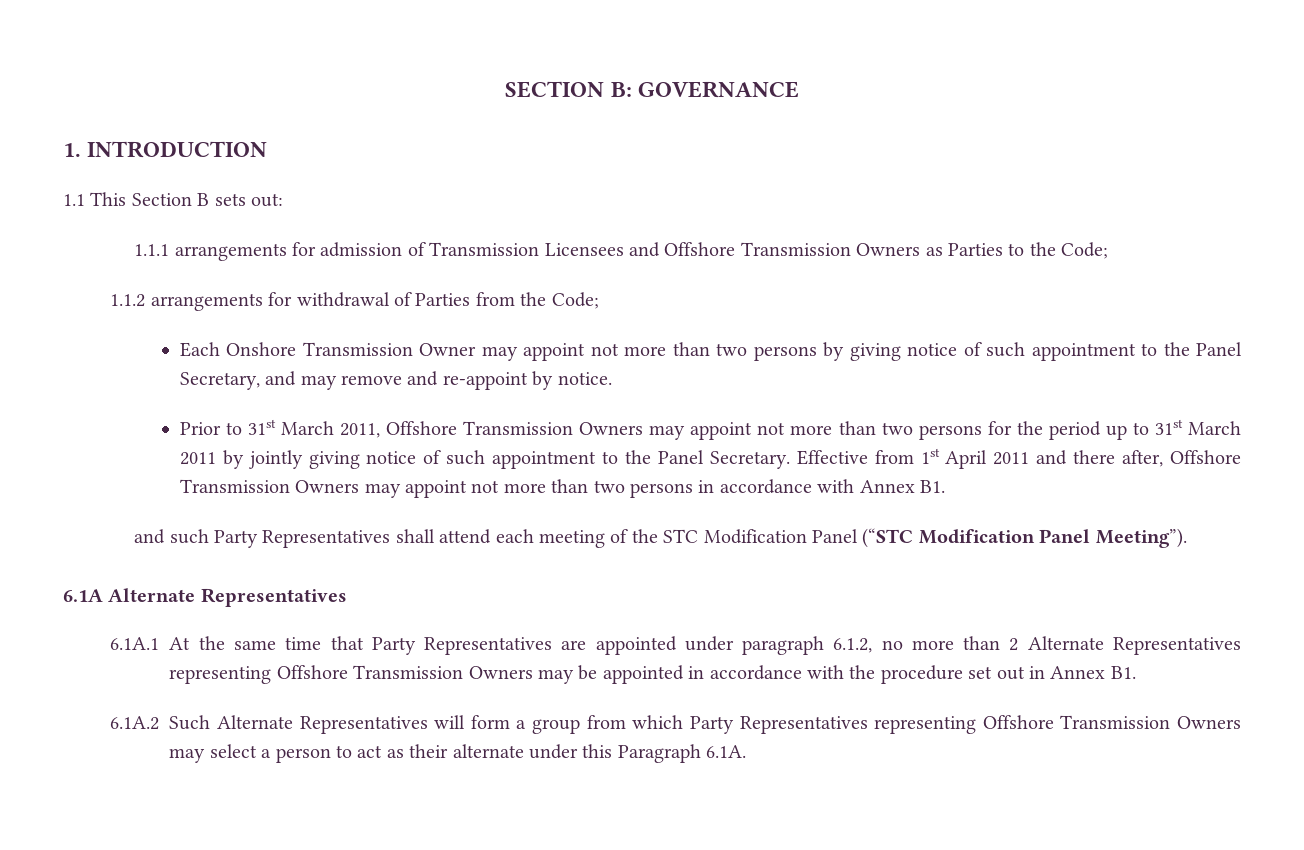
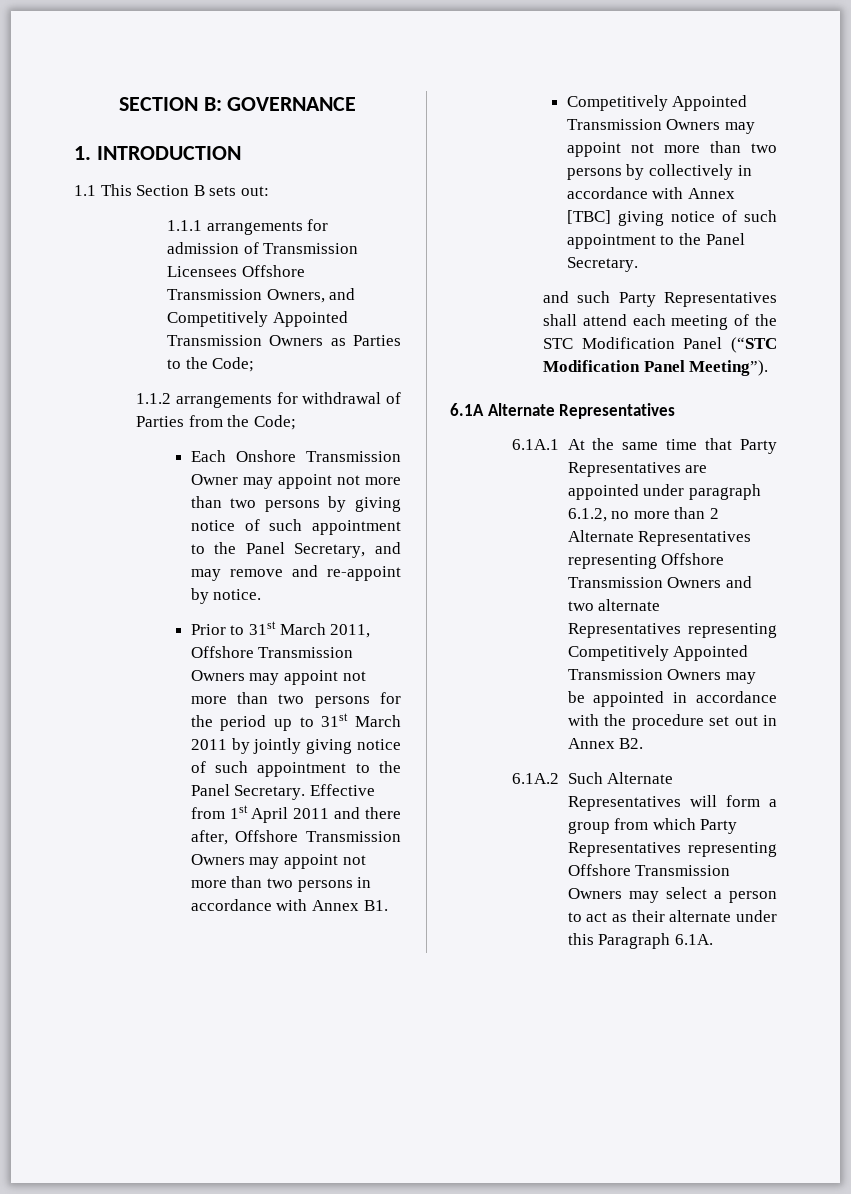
[628,242,736,257] and Offshore -> [241,265,305,277] [166,288,356,303] [166,311,348,327] Offshore Transmission Owners, and Competitively Appointed
(946, 486) none -> [566,95,748,111] [566,119,755,134] [566,141,777,157] [566,164,752,180] [566,187,735,199] [566,210,777,226] [566,233,745,249] [566,257,638,272] // Competitively Appointed Transmission Owners may appoint not more than two persons by collectively in accordance with Annex [TBC] giving notice of such appointment to the Panel Secretary.
(533, 672) none -> [725,576,752,588] [567,599,661,611] [567,623,777,638] [567,645,749,661] [567,669,722,680] and two alternate Representatives representing Competitively Appointed Transmission Owners
[1110,666,1136,679] B1. -> [619,738,644,749] B2.

